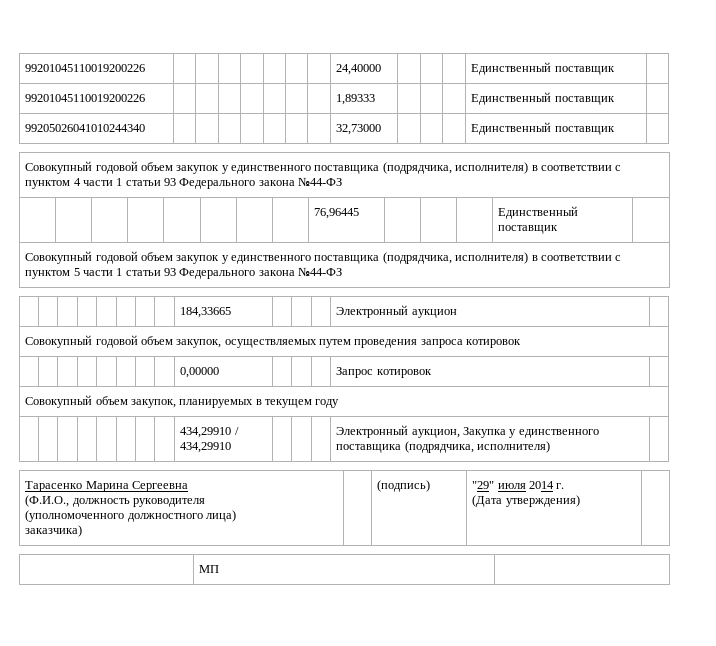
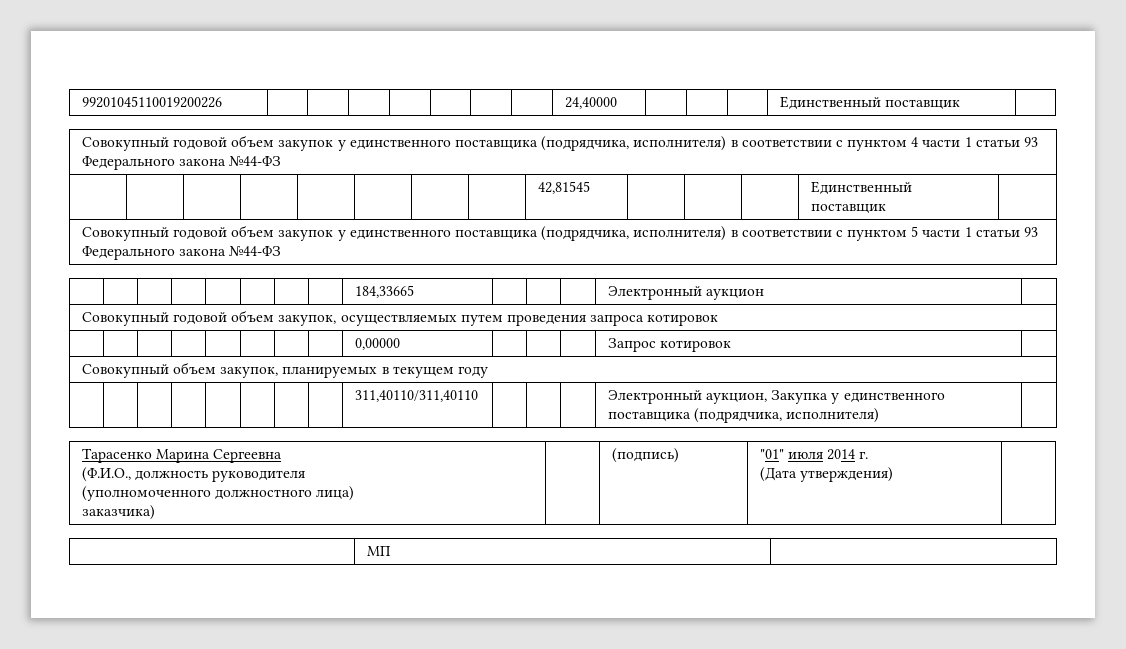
[25,94,146,102] [336,94,376,105] [471,92,615,105] [25,124,146,132] [336,124,382,135] [471,122,615,135] // 99201045110019200226 | | | | | | | | 1,89333 | | | | Единственный поставщик | // 99205026041010244340 | | | | | | | | 32,73000 | | | | Единственный поставщик | -> (961, 104) none
[314,208,360,219] 76,96445 -> [537,181,590,194] 42,81545
[180,427,239,438] [180,442,232,453] 434,29910 / 434,29910 -> [354,390,478,402] 311,40110/311,40110
[472,481,495,489] "29" -> [759,449,784,459] "01"

